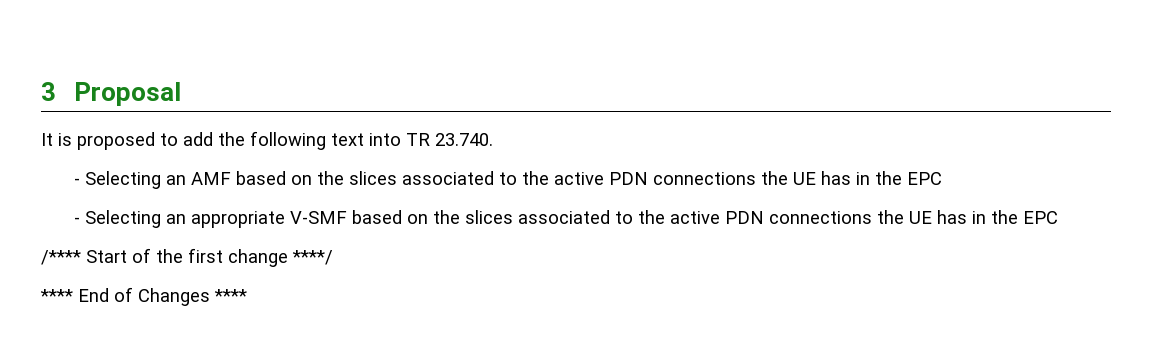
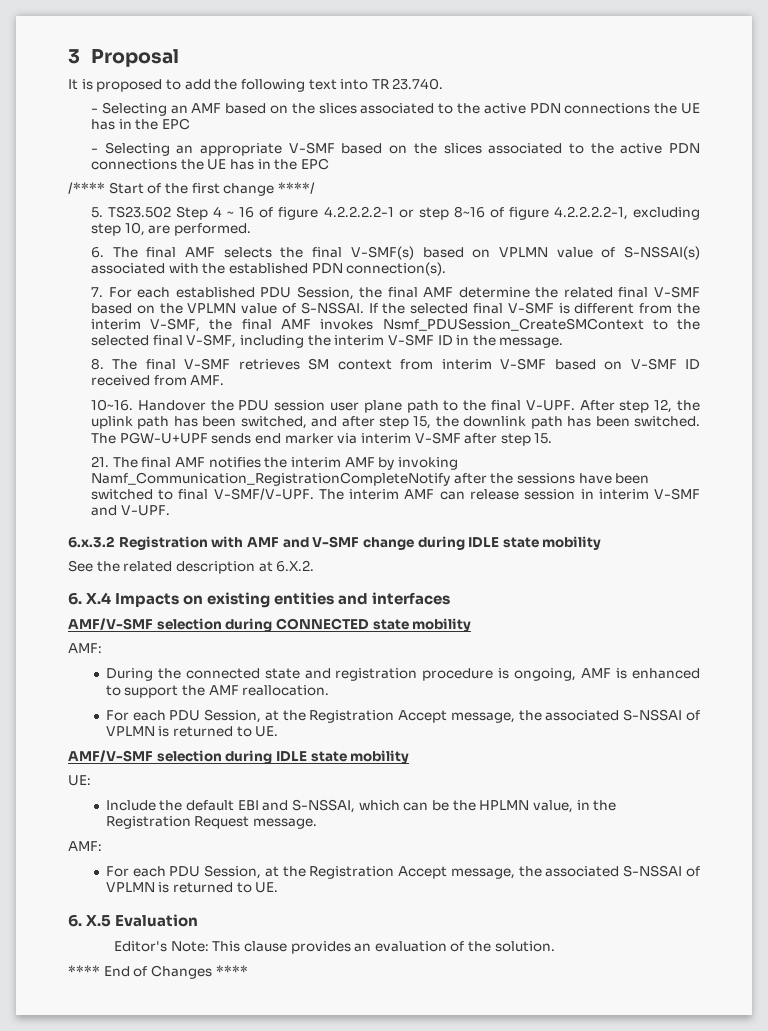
(333, 257) none -> [90,206,701,220] [90,222,251,236] [90,246,700,260] [90,262,447,276] [90,286,700,300] [90,302,700,314] [90,318,700,332] [90,334,564,348] [90,358,700,370] [90,375,225,386] [90,399,700,413] [90,416,700,429] [90,432,553,446] [90,456,458,470] [90,472,650,486] [90,488,701,500] [90,505,170,516] [68,536,602,550] [68,560,315,574] [68,592,451,608] [68,618,472,632] [68,643,102,653] [105,668,700,681] [105,685,330,698] [105,709,700,723] [105,726,279,737] [68,750,410,764] [68,775,91,786] [105,799,617,813] [105,816,318,829] [68,841,102,851] [105,865,700,879] [105,882,279,893] [68,914,199,927] [113,941,555,954] // 5. TS23.502 Step 4 ~ 16 of figure 4.2.2.2.2-1 or step 8~16 of figure 4.2.2.2.2-1, excluding step 10, are performed. // 6. The final AMF selects the final V-SMF(s) based on VPLMN value of S-NSSAI(s) associated with the established PDN connection(s). // 7. For each established PDU Session, the final AMF determine the related final V-SMF based on the VPLMN value of S-NSSAI. If the selected final V-SMF is different from the interim V-SMF, the final AMF invokes Nsmf_PDUSession_CreateSMContext to the selected final V-SMF, including the interim V-SMF ID in the message. // 8. The final V-SMF retrieves SM context from interim V-SMF based on V-SMF ID received from AMF. // 10~16. Handover the PDU session user plane path to the final V-UPF. After step 12, the uplink path has been switched, and after step 15, the downlink path has been switched. The PGW-U+UPF sends end marker via interim V-SMF after step 15. // 21. The final AMF notifies the interim AMF by invoking Namf_Communication_RegistrationCompleteNotify after the sessions have been switched to final V-SMF/V-UPF. The interim AMF can release session in interim V-SMF and V-UPF. // 6.x.3.2 Registration with AMF and V-SMF change during IDLE state mobility // See the related description at 6.X.2. // 6. X.4 Impacts on existing entities and interfaces // AMF/V-SMF selection during CONNECTED state mobility // AMF: // During the connected state and registration procedure is ongoing, AMF is enhanced to support the AMF reallocation. // For each PDU Session, at the Registration Accept message, the associated S-NSSAI of VPLMN is returned to UE. // AMF/V-SMF selection during IDLE state mobility // UE: // Include the default EBI and S-NSSAI, which can be the HPLMN value, in the Registration Request message. // AMF: // For each PDU Session, at the Registration Accept message, the associated S-NSSAI of VPLMN is returned to UE. // 6. X.5 Evaluation // Editor's Note: This clause provides an evaluation of the solution.

